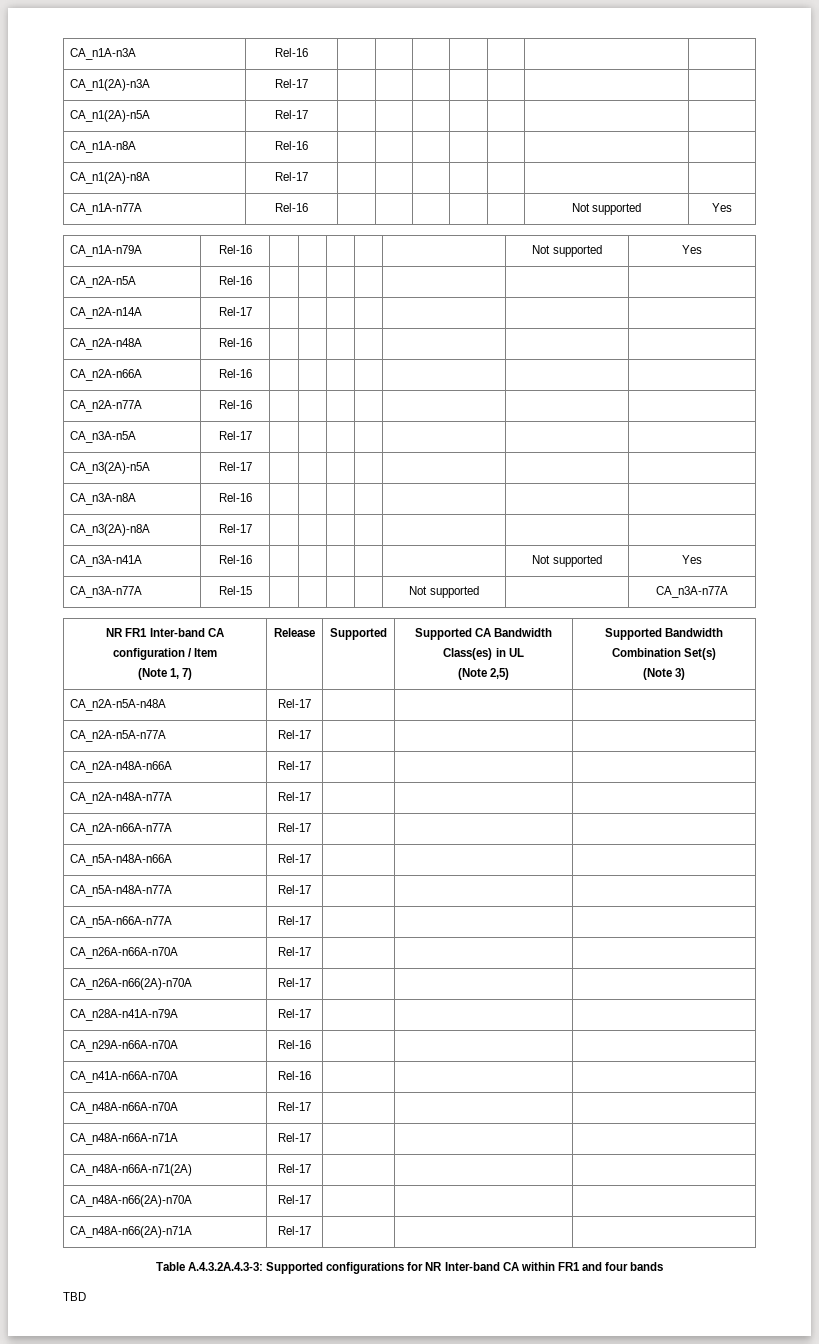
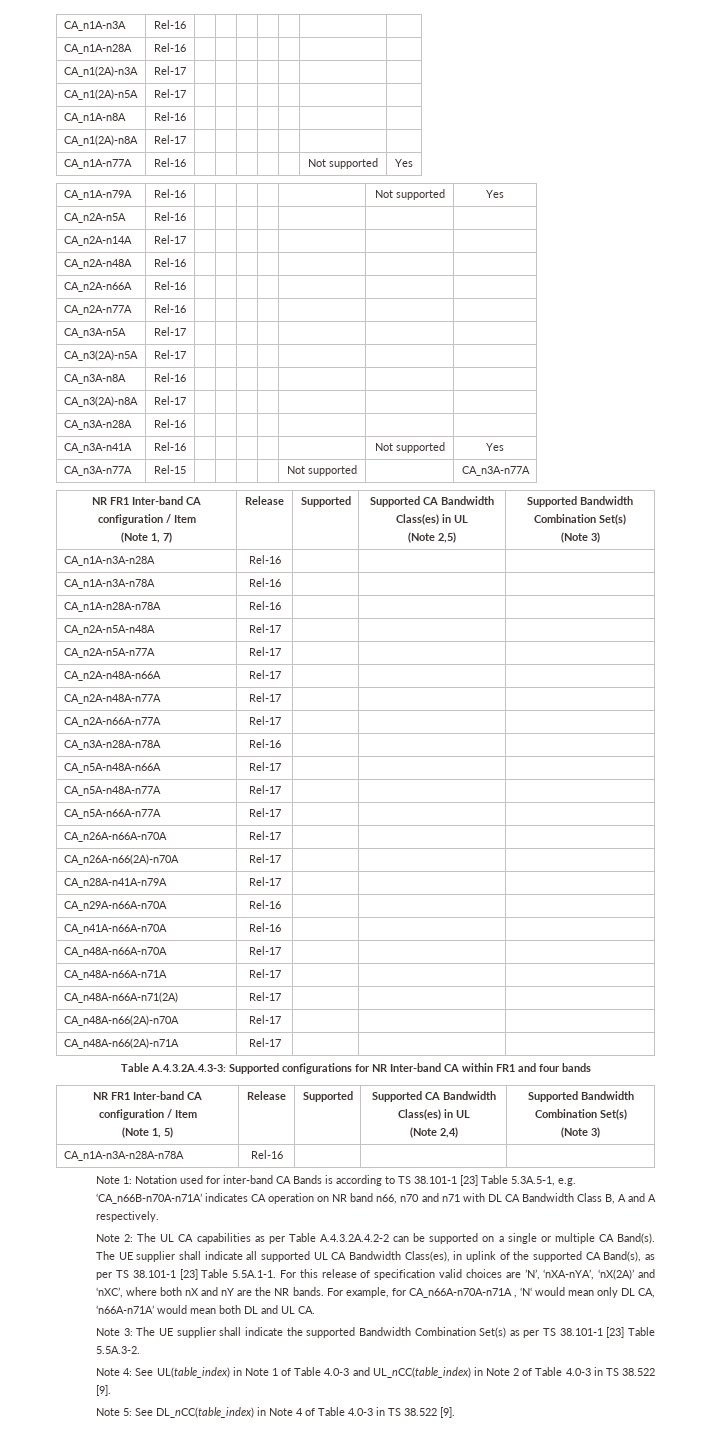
(308, 52) none -> [63,44,132,54] [154,43,186,52] // CA_n1A-n28A | Rel-16 | | | | | | |
(252, 528) none -> [63,420,132,430] [154,419,186,428] // CA_n3A-n28A | Rel-16 | | | | | | |
(686, 674) none -> [63,556,155,566] [248,555,281,564] [63,579,155,589] [248,578,281,587] [63,602,161,612] [248,601,281,610] // CA_n1A-n3A-n28A | Rel-16 | | | // CA_n1A-n3A-n78A | Rel-16 | | | // CA_n1A-n28A-n78A | Rel-16 | | |
(311, 827) none -> [63,740,161,750] [248,739,281,748] // CA_n3A-n28A-n78A | Rel-16 | | |
[63,1292,86,1301] // TBD -> [93,1091,202,1100] [98,1109,197,1120] [122,1127,173,1138] [246,1091,286,1100] [302,1091,353,1102] [371,1091,496,1102] [397,1109,470,1120] [409,1127,458,1138] [527,1091,634,1102] [534,1109,627,1120] [561,1127,600,1138] [63,1151,184,1161] [250,1150,283,1159] [96,1175,577,1186] [96,1193,657,1204] [96,1211,160,1222] [96,1233,655,1244] [96,1251,656,1262] [96,1269,655,1280] [96,1287,655,1298] [96,1305,316,1314] [96,1327,656,1338] [96,1346,141,1354] [96,1367,655,1378] [96,1385,112,1396] [96,1407,456,1418] // NR FR1 Inter-band CA configuration / Item // (Note 1, 5) | Release | Supported | Supported CA Bandwidth Class(es) in UL // (Note 2,4) | Supported Bandwidth Combination Set(s) // (Note 3) // CA_n1A-n3A-n28A-n78A | Rel-16 | | | // Note 1: Notation used for inter-band CA Bands is according to TS 38.101-1 [23] Table 5.3A.5-1, e.g. ‘CA_n66B-n70A-n71A’ indicates CA operation on NR band n66, n70 and n71 with DL CA Bandwidth Class B, A and A respectively. // Note 2: The UL CA capabilities as per Table A.4.3.2A.4.2-2 can be supported on a single or multiple CA Band(s). The UE supplier shall indicate all supported UL CA Bandwidth Class(es), in uplink of the supported CA Band(s), as per TS 38.101-1 [23] Table 5.5A.1-1. For this release of specification valid choices are ’N’, ‘nXA-nYA’, ‘nX(2A)’ and ‘nXC’, where both nX and nY are the NR bands. For example, for CA_n66A-n70A-n71A , ‘N‘ would mean only DL CA, ‘n66A-n71A’ would mean both DL and UL CA. // Note 3: The UE supplier shall indicate the supported Bandwidth Combination Set(s) as per TS 38.101-1 [23] Table 5.5A.3-2. // Note 4: See UL(table_index) in Note 1 of Table 4.0-3 and UL_nCC(table_index) in Note 2 of Table 4.0-3 in TS 38.522 [9]. // Note 5: See DL_nCC(table_index) in Note 4 of Table 4.0-3 in TS 38.522 [9].

